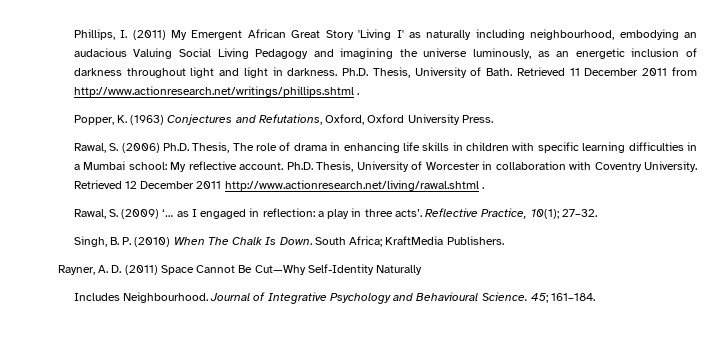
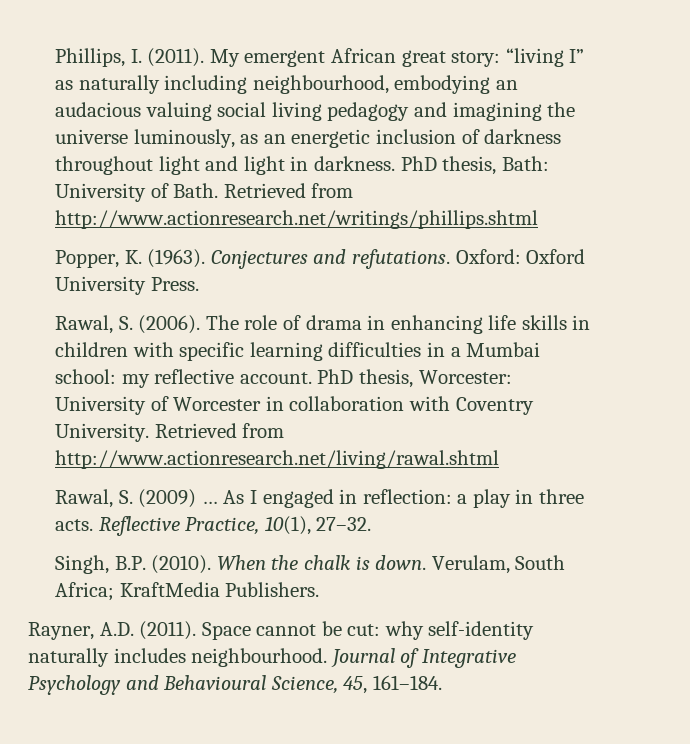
[132,29,404,40] (2011) My Emergent African Great Story 'Living I' -> [147,48,585,67] (2011). My emergent African great story: “living I”
[133,48,309,59] Valuing Social Living Pedagogy -> [145,102,410,121] valuing social living pedagogy
[342,67,410,78] Ph.D. Thesis, -> [400,156,549,175] PhD thesis, Bath:
[569,68,668,76] 11 December 2011 -> (306, 190) none
[356,93,359,95] . -> (539, 219) none
[130,115,165,125] (1963) -> [147,249,206,268] (1963).
[258,114,365,125] Refutations, Oxford, -> [352,249,521,269] refutations. Oxford:
[121,142,230,153] (2006) Ph.D. Thesis, -> [138,315,201,334] (2006).
[170,162,187,172] My -> [121,374,150,388] my
[286,161,354,172] Ph.D. Thesis, -> [317,369,512,388] PhD thesis, Worcester:
[124,181,222,189] 12 December 2011 -> [242,423,285,438] from
[481,187,484,189] . -> (500, 459) none
[162,209,189,217] ‘… as -> [201,490,245,504] … As
[394,209,422,217] acts’. -> [55,519,94,531] acts.
[530,209,559,219] 10(1); -> [264,516,311,535] 10(1),
[109,237,312,247] B. P. (2010) When The Chalk Is Down. -> [114,555,510,574] B.P. (2010). When the chalk is down. Verulam,
[98,264,423,275] [73,292,208,303] A. D. (2011) Space Cannot Be Cut—Why Self-Identity Naturally // Includes Neighbourhood. -> [99,621,535,640] [28,648,328,667] A.D. (2011). Space cannot be cut: why self-identity naturally includes neighbourhood.
[481,292,548,303] Science. 45; -> [270,676,368,694] Science, 45,

